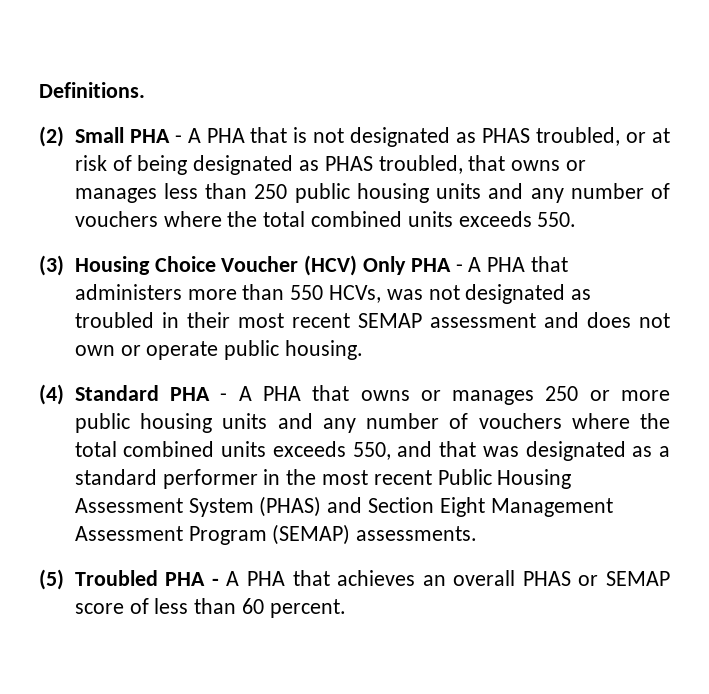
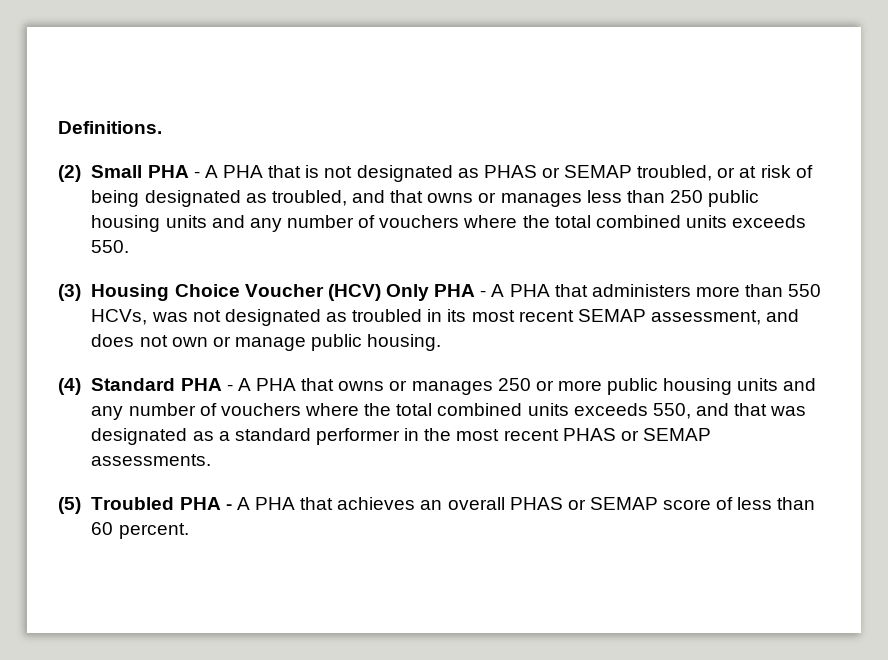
(531, 135) none -> [541,165,633,178] or SEMAP
[324,155,463,174] PHAS troubled, -> [271,190,386,206] troubled, and
[186,312,230,328] their -> [447,309,467,322] its
[429,313,536,328] assessment -> [650,310,761,325] assessment,
[146,341,219,360] operate -> [235,337,307,351] manage
[437,469,572,489] [74,496,613,517] [74,524,351,545] Public Housing Assessment System (PHAS) and Section Eight Management Assessment Program (SEMAP) -> [562,428,711,441] PHAS or SEMAP

